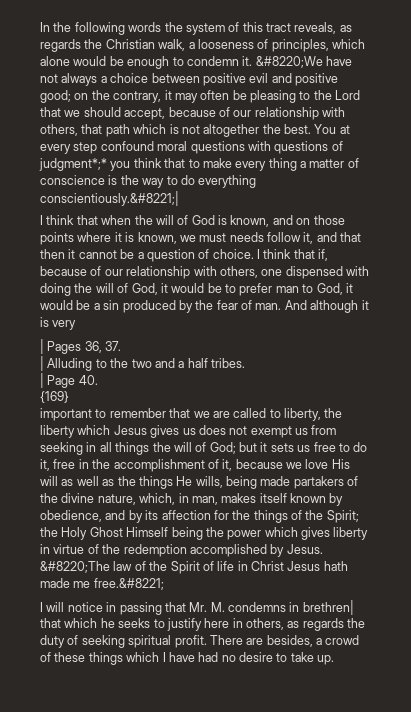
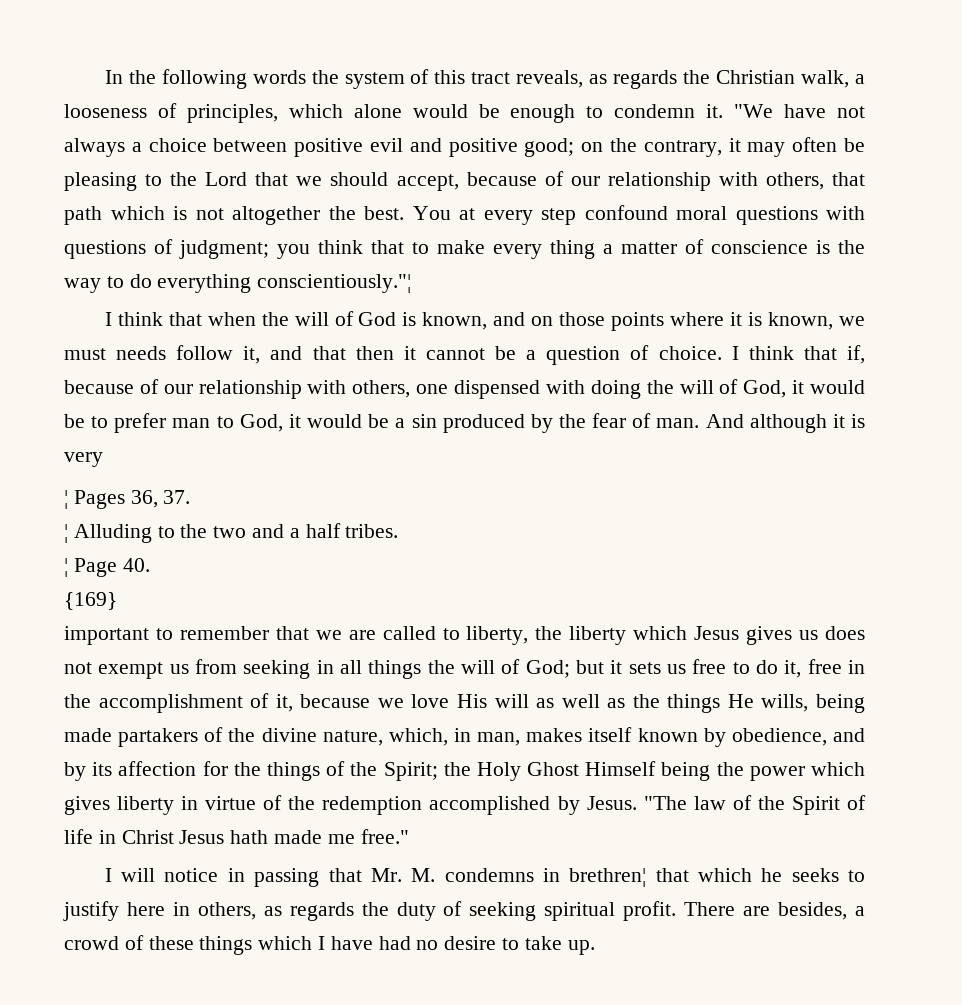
[255,56,323,68] &#8220;We -> [734,104,774,118] "We
[39,158,107,171] judgment*;* -> [179,240,269,259] judgment;
[40,191,179,206] conscientiously.&#8221;| -> [257,274,412,293] conscientiously."¦
[40,339,44,354] | -> [64,490,68,509] ¦
[40,356,44,371] | -> [64,524,68,543] ¦
[40,373,44,388] | -> [64,558,68,577] ¦
[40,561,110,573] &#8220;The -> [643,796,687,810] "The
[93,578,164,590] free.&#8221; -> [360,829,409,844] free."
[302,600,354,615] brethren| -> [569,868,647,887] brethren¦

